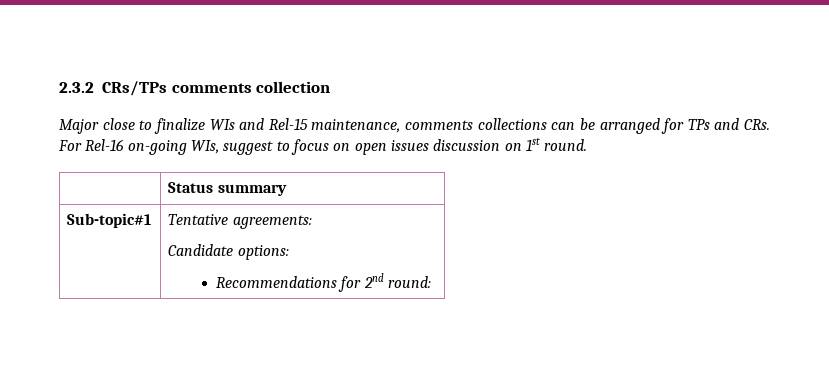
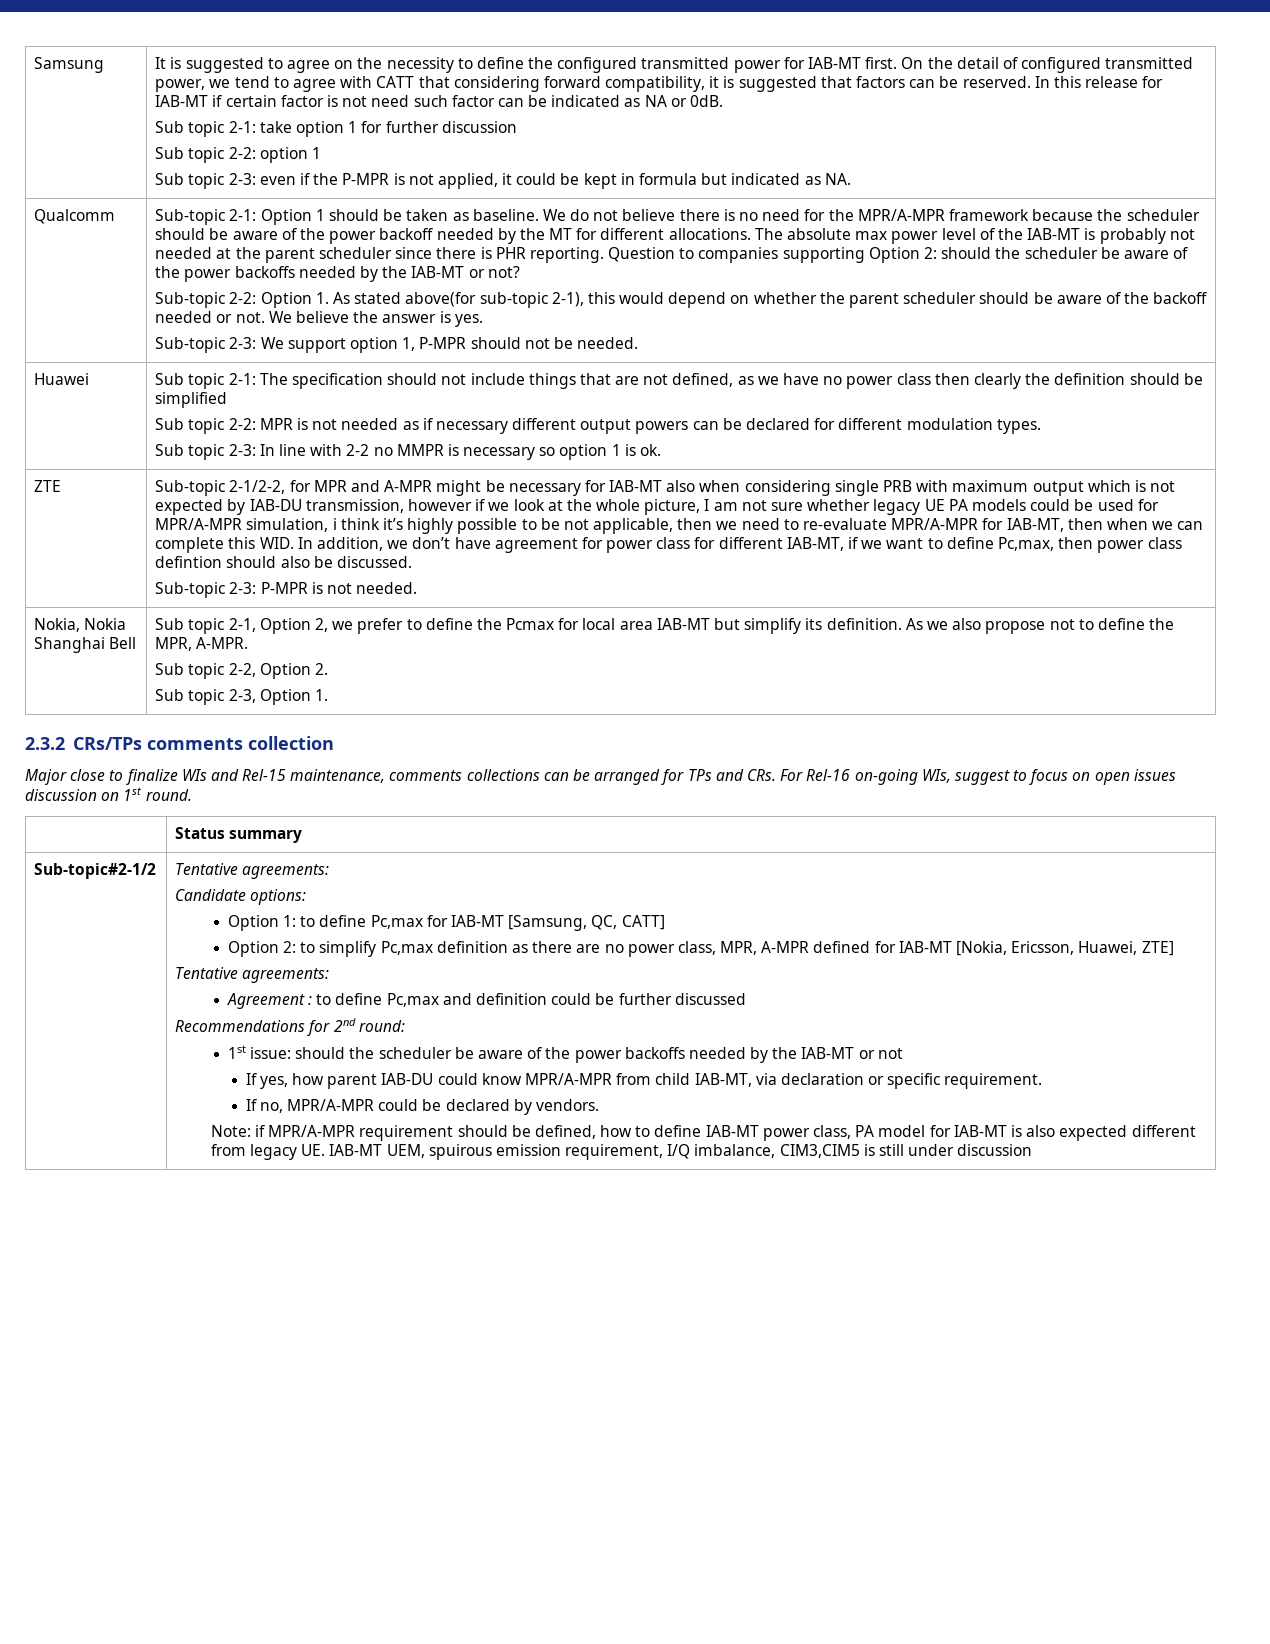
(59, 87) none -> [34,57,105,73] [155,57,1194,73] [155,76,1164,92] [155,95,724,107] [155,121,517,137] [155,147,322,163] [155,173,851,189] [34,209,116,224] [155,209,1200,225] [155,228,1195,244] [155,247,1189,263] [155,266,520,282] [155,292,1208,308] [155,311,483,327] [155,337,639,353] [34,373,90,385] [155,373,1203,389] [155,392,228,408] [155,418,1041,434] [155,444,662,460] [34,480,62,492] [155,480,1176,496] [155,499,1159,515] [155,518,1204,534] [155,537,1182,553] [155,556,413,568] [155,582,418,598] [34,618,127,632] [34,637,137,653] [155,618,1175,634] [155,637,249,651] [155,663,329,679] [155,689,329,705] Samsung | It is suggested to agree on the necessity to define the configured transmitted power for IAB-MT first. On the detail of configured transmitted power, we tend to agree with CATT that considering forward compatibility, it is suggested that factors can be reserved. In this release for IAB-MT if certain factor is not need such factor can be indicated as NA or 0dB. // Sub topic 2-1: take option 1 for further discussion // Sub topic 2-2: option 1 // Sub topic 2-3: even if the P-MPR is not applied, it could be kept in formula but indicated as NA. // Qualcomm | Sub-topic 2-1: Option 1 should be taken as baseline. We do not believe there is no need for the MPR/A-MPR framework because the scheduler should be aware of the power backoff needed by the MT for different allocations. The absolute max power level of the IAB-MT is probably not needed at the parent scheduler since there is PHR reporting. Question to companies supporting Option 2: should the scheduler be aware of the power backoffs needed by the IAB-MT or not? // Sub-topic 2-2: Option 1. As stated above(for sub-topic 2-1), this would depend on whether the parent scheduler should be aware of the backoff needed or not. We believe the answer is yes. // Sub-topic 2-3: We support option 1, P-MPR should not be needed. // Huawei | Sub topic 2-1: The specification should not include things that are not defined, as we have no power class then clearly the definition should be simplified // Sub topic 2-2: MPR is not needed as if necessary different output powers can be declared for different modulation types. // Sub topic 2-3: In line with 2-2 no MMPR is necessary so option 1 is ok. // ZTE | Sub-topic 2-1/2-2, for MPR and A-MPR might be necessary for IAB-MT also when considering single PRB with maximum output which is not expected by IAB-DU transmission, however if we look at the whole picture, I am not sure whether legacy UE PA models could be used for MPR/A-MPR simulation, i think it’s highly possible to be not applicable, then we need to re-evaluate MPR/A-MPR for IAB-MT, then when we can complete this WID. In addition, we don’t have agreement for power class for different IAB-MT, if we want to define Pc,max, then power class defintion should also be discussed. // Sub-topic 2-3: P-MPR is not needed. // Nokia, Nokia Shanghai Bell | Sub topic 2-1, Option 2, we prefer to define the Pcmax for local area IAB-MT but simplify its definition. As we also propose not to define the MPR, A-MPR. // Sub topic 2-2, Option 2. // Sub topic 2-3, Option 1. //
[67,213,152,228] Sub-topic#1 -> [34,863,157,879] Sub-topic#2-1/2
[216,273,432,292] Recommendations for 2nd round: -> [227,915,665,931] [227,941,1174,957] [175,967,330,983] [226,993,746,1009] [175,1018,405,1036] [227,1045,903,1063] [245,1073,1043,1089] [245,1099,599,1115] [210,1125,1196,1141] [210,1144,1033,1160] Option 1: to define Pc,max for IAB-MT [Samsung, QC, CATT] // Option 2: to simplify Pc,max definition as there are no power class, MPR, A-MPR defined for IAB-MT [Nokia, Ericsson, Huawei, ZTE] // Tentative agreements: // Agreement : to define Pc,max and definition could be further discussed // Recommendations for 2nd round: // 1st issue: should the scheduler be aware of the power backoffs needed by the IAB-MT or not // If yes, how parent IAB-DU could know MPR/A-MPR from child IAB-MT, via declaration or specific requirement. // If no, MPR/A-MPR could be declared by vendors. // Note: if MPR/A-MPR requirement should be defined, how to define IAB-MT power class, PA model for IAB-MT is also expected different from legacy UE. IAB-MT UEM, spuirous emission requirement, I/Q imbalance, CIM3,CIM5 is still under discussion

